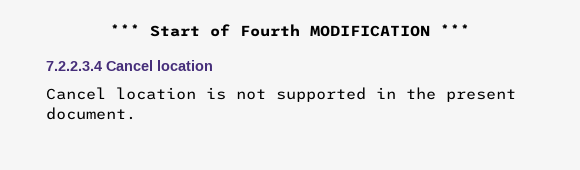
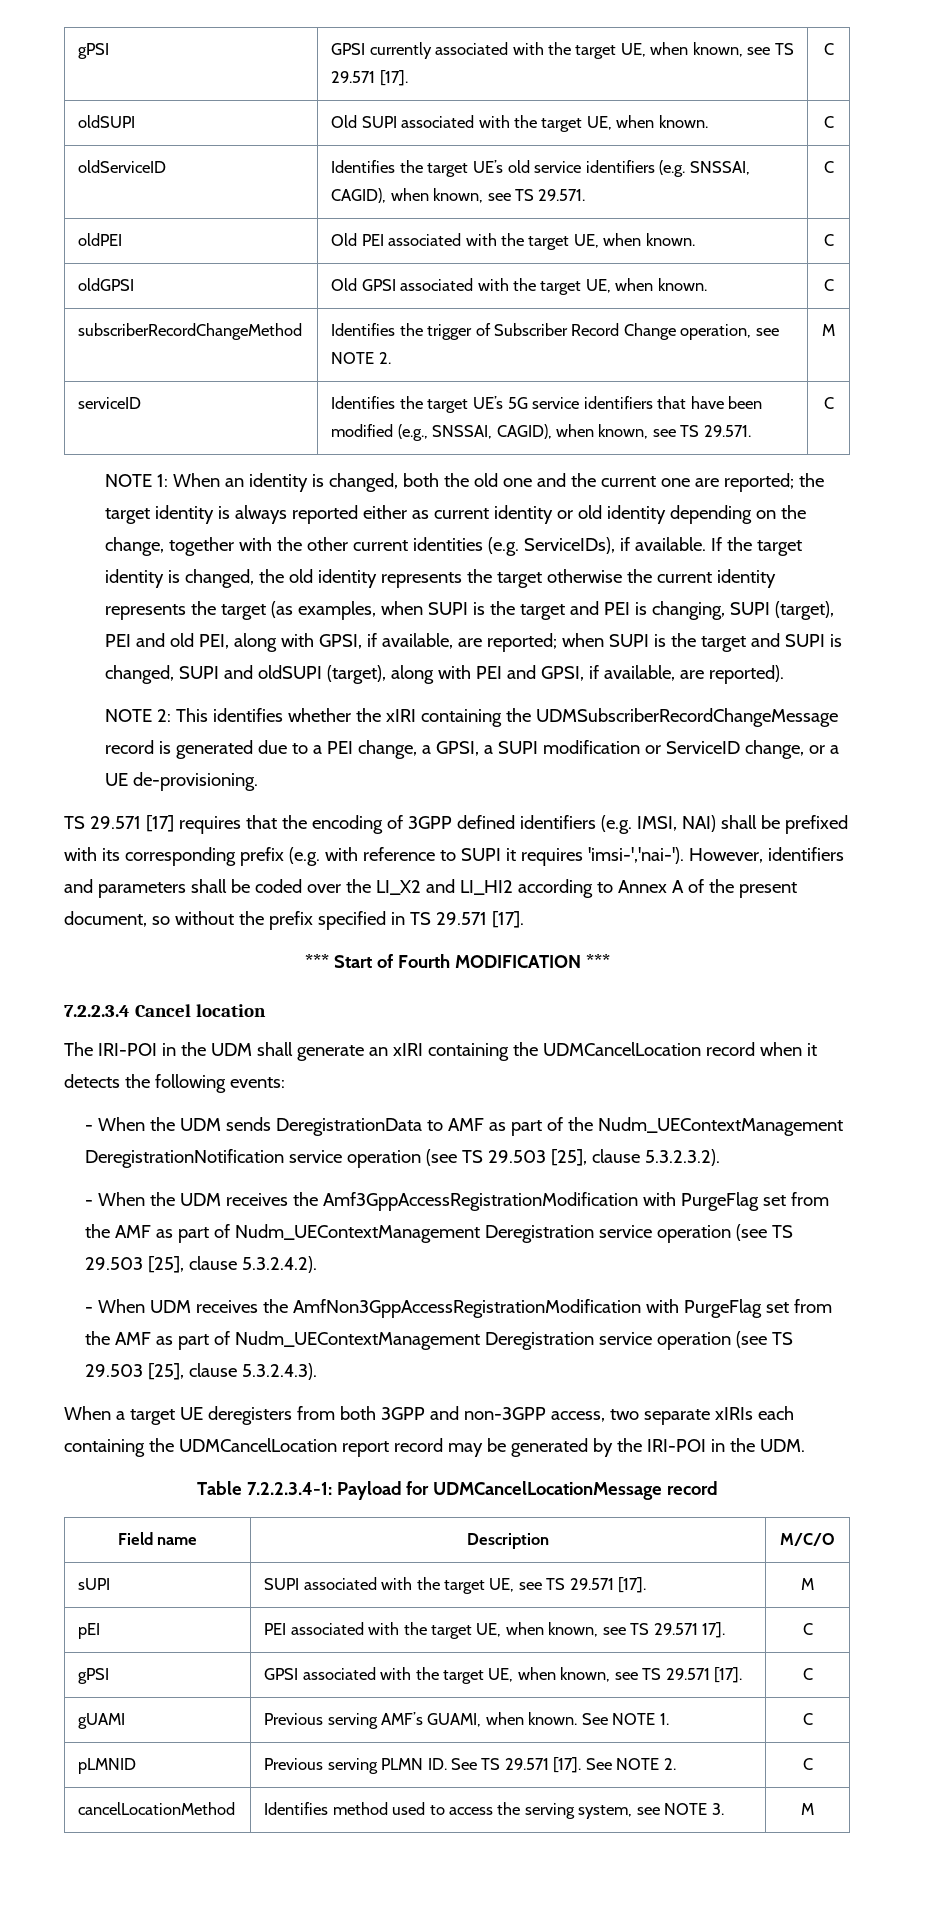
(110, 30) none -> [78,43,110,59] [331,42,794,59] [331,70,408,86] [823,43,834,55] [78,115,136,128] [331,115,708,132] [823,116,834,128] [78,160,167,173] [331,160,750,177] [331,188,586,203] [823,161,834,173] [78,233,123,246] [331,233,695,250] [823,234,834,246] [78,278,135,291] [331,278,707,295] [823,279,834,291] [78,323,303,340] [331,323,779,340] [331,352,391,364] [822,324,835,336] [78,397,142,409] [331,396,763,413] [331,424,751,441] [823,397,834,409] [105,473,825,492] [105,505,807,524] [105,537,803,556] [105,569,777,588] [105,601,835,620] [105,633,843,652] [105,665,785,684] [105,708,839,727] [105,740,840,759] [105,772,259,791] [64,815,848,834] [64,847,844,866] [64,879,797,898] [64,911,524,930] gPSI | GPSI currently associated with the target UE, when known, see TS 29.571 [17]. | C // oldSUPI | Old SUPI associated with the target UE, when known. | C // oldServiceID | Identifies the target UE’s old service identifiers (e.g. SNSSAI, CAGID), when known, see TS 29.571. | C // oldPEI | Old PEI associated with the target UE, when known. | C // oldGPSI | Old GPSI associated with the target UE, when known. | C // subscriberRecordChangeMethod | Identifies the trigger of Subscriber Record Change operation, see NOTE 2. | M // serviceID | Identifies the target UE’s 5G service identifiers that have been modified (e.g., SNSSAI, CAGID), when known, see TS 29.571. | C // NOTE 1: When an identity is changed, both the old one and the current one are reported; the target identity is always reported either as current identity or old identity depending on the change, together with the other current identities (e.g. ServiceIDs), if available. If the target identity is changed, the old identity represents the target otherwise the current identity represents the target (as examples, when SUPI is the target and PEI is changing, SUPI (target), PEI and old PEI, along with GPSI, if available, are reported; when SUPI is the target and SUPI is changed, SUPI and oldSUPI (target), along with PEI and GPSI, if available, are reported). // NOTE 2: This identifies whether the xIRI containing the UDMSubscriberRecordChangeMessage record is generated due to a PEI change, a GPSI, a SUPI modification or ServiceID change, or a UE de-provisioning. // TS 29.571 [17] requires that the encoding of 3GPP defined identifiers (e.g. IMSI, NAI) shall be prefixed with its corresponding prefix (e.g. with reference to SUPI it requires 'imsi-','nai-'). However, identifiers and parameters shall be coded over the LI_X2 and LI_HI2 according to Annex A of the present document, so without the prefix specified in TS 29.571 [17]. //
[46,87,516,102] [46,107,136,120] Cancel location is not supported in the present document. -> [64,1042,817,1061] [64,1074,285,1093] [84,1117,843,1136] [84,1149,720,1168] [84,1192,829,1211] [84,1224,793,1243] [84,1256,317,1273] [84,1299,832,1318] [84,1331,793,1350] [84,1363,317,1380] [64,1406,794,1425] [64,1438,805,1457] [196,1481,719,1500] [117,1532,198,1545] [466,1533,549,1549] [780,1533,835,1546] [78,1578,111,1590] [264,1577,647,1594] [801,1578,814,1590] [78,1623,101,1639] [264,1622,726,1639] [802,1623,813,1635] [78,1668,110,1684] [264,1667,743,1684] [802,1668,813,1680] [78,1713,126,1729] [264,1712,669,1729] [802,1713,813,1725] [78,1758,137,1774] [264,1757,676,1774] [802,1758,813,1770] [78,1802,236,1815] [264,1802,724,1819] [801,1803,814,1815] The IRI-POI in the UDM shall generate an xIRI containing the UDMCancelLocation record when it detects the following events: // - When the UDM sends DeregistrationData to AMF as part of the Nudm_UEContextManagement DeregistrationNotification service operation (see TS 29.503 [25], clause 5.3.2.3.2). // - When the UDM receives the Amf3GppAccessRegistrationModification with PurgeFlag set from the AMF as part of Nudm_UEContextManagement Deregistration service operation (see TS 29.503 [25], clause 5.3.2.4.2). // - When UDM receives the AmfNon3GppAccessRegistrationModification with PurgeFlag set from the AMF as part of Nudm_UEContextManagement Deregistration service operation (see TS 29.503 [25], clause 5.3.2.4.3). // When a target UE deregisters from both 3GPP and non-3GPP access, two separate xIRIs each containing the UDMCancelLocation report record may be generated by the IRI-POI in the UDM. // Table 7.2.2.3.4-1: Payload for UDMCancelLocationMessage record // Field name | Description | M/C/O // sUPI | SUPI associated with the target UE, see TS 29.571 [17]. | M // pEI | PEI associated with the target UE, when known, see TS 29.571 17]. | C // gPSI | GPSI associated with the target UE, when known, see TS 29.571 [17]. | C // gUAMI | Previous serving AMF’s GUAMI, when known. See NOTE 1. | C // pLMNID | Previous serving PLMN ID. See TS 29.571 [17]. See NOTE 2. | C // cancelLocationMethod | Identifies method used to access the serving system, see NOTE 3. | M

